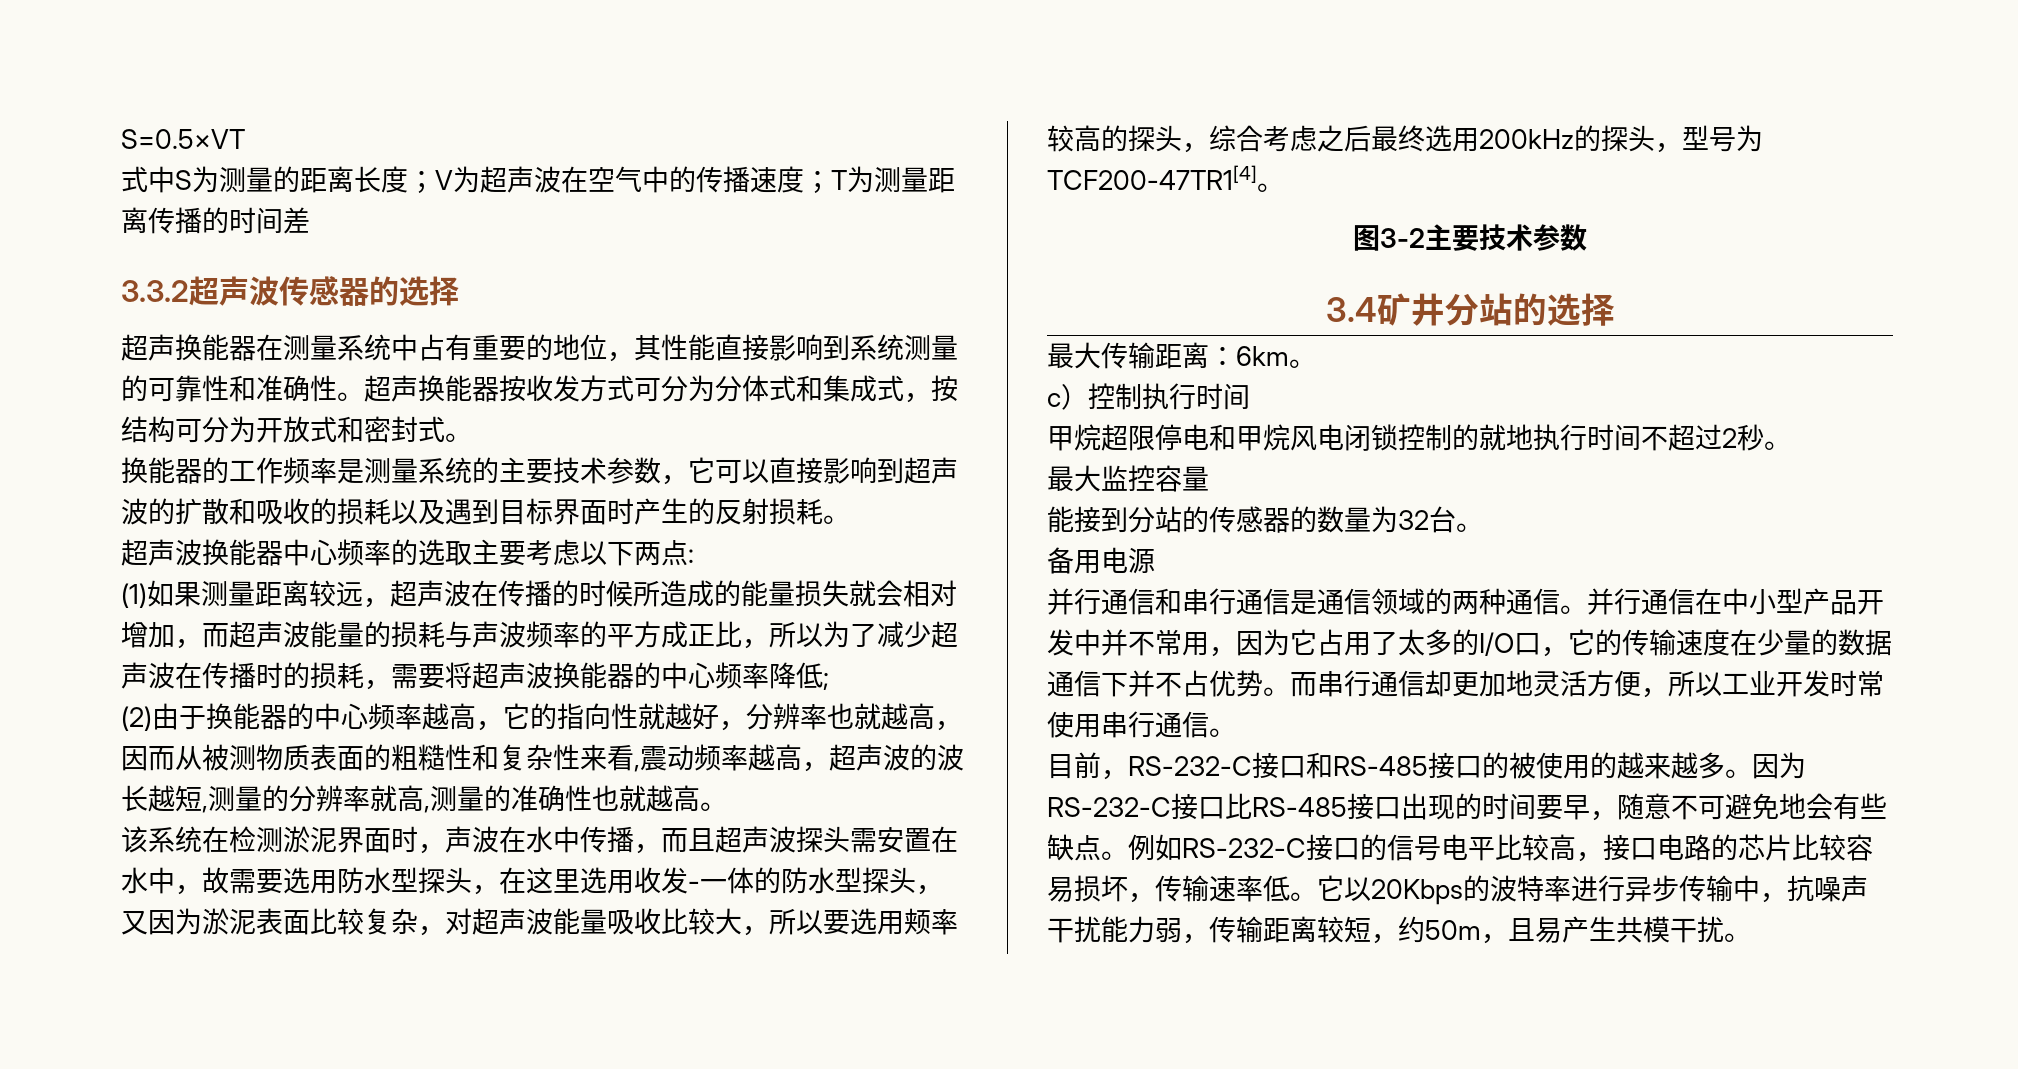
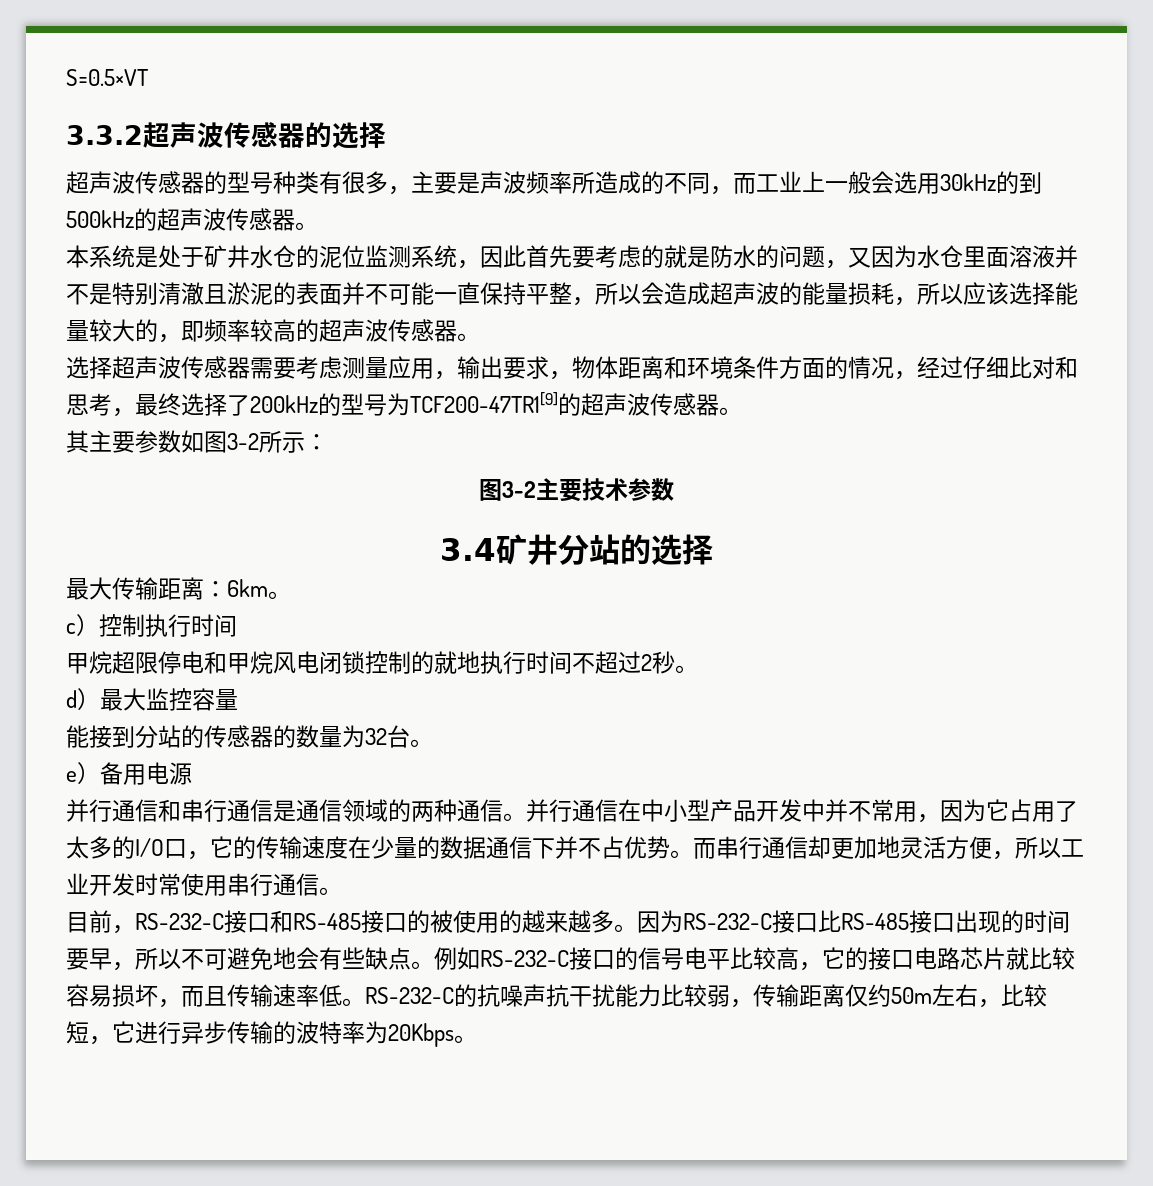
[121,166,955,194] [121,207,310,234] // 式中S为测量的距离长度；V为超声波在空气中的传播速度；T为测量距离传播的时间差 -> (149, 77) none
[175,334,958,362] [121,375,958,403] [121,416,472,443] [121,457,958,485] [121,498,850,525] [121,539,694,566] [121,580,957,608] [121,621,958,649] [121,662,829,690] [121,703,962,731] [121,744,964,772] [121,785,727,813] [121,826,958,854] [121,867,943,895] [121,908,958,936] [1047,125,1763,153] [1047,165,1284,192] 换能器在测量系统中占有重要的地位，其性能直接影响到系统测量的可靠性和准确性。超声换能器按收发方式可分为分体式和集成式，按结构可分为开放式和密封式。 // 换能器的工作频率是测量系统的主要技术参数，它可以直接影响到超声波的扩散和吸收的损耗以及遇到目标界面时产生的反射损耗。 // 超声波换能器中心频率的选取主要考虑以下两点: // (1)如果测量距离较远，超声波在传播的时候所造成的能量损失就会相对增加，而超声波能量的损耗与声波频率的平方成正比，所以为了减少超声波在传播时的损耗，需要将超声波换能器的中心频率降低; // (2)由于换能器的中心频率越高，它的指向性就越好，分辨率也就越高，因而从被测物质表面的粗糙性和复杂性来看,震动频率越高，超声波的波长越短,测量的分辨率就高,测量的准确性也就越高。 // 该系统在检测淤泥界面时，声波在水中传播，而且超声波探头需安置在水中，故需要选用防水型探头，在这里选用收发-一体的防水型探头，又因为淤泥表面比较复杂，对超声波能量吸收比较大，所以要选用颊率较高的探头，综合考虑之后最终选用200kHz的探头，型号为TCF200-47TR1[4]。 -> [112,171,1042,195] [66,208,318,231] [66,245,1078,269] [66,282,1078,306] [66,319,480,343] [66,356,1078,380] [66,392,742,417] [66,430,328,453] 波传感器的型号种类有很多，主要是声波频率所造成的不同，而工业上一般会选用30kHz的到500kHz的超声波传感器。 // 本系统是处于矿井水仓的泥位监测系统，因此首先要考虑的就是防水的问题，又因为水仓里面溶液并不是特别清澈且淤泥的表面并不可能一直保持平整，所以会造成超声波的能量损耗，所以应该选择能量较大的，即频率较高的超声波传感器。 // 选择超声波传感器需要考虑测量应用，输出要求，物体距离和环境条件方面的情况，经过仔细比对和思考，最终选择了200kHz的型号为TCF200-47TR1[9]的超声波传感器。 // 其主要参数如图3-2所示：
(1791, 445) none -> [66,688,100,710] d）
(1483, 527) none -> [66,762,100,784] e）
[1617,793,1671,820] 随意 -> [135,947,181,970] 所以
(1603, 857) none -> [821,947,868,970] 它的
[1711,834,1792,861] 的芯片 -> [959,947,1029,970] 芯片就
(1155, 898) none -> [181,986,227,1007] 而且
[1317,875,1868,905] [1047,916,1724,944] 它以20Kbps的波特率进行异步传输中，抗噪声干扰能力弱，传输距离较短，约50m，且易产生共模干扰 -> [365,984,1047,1008] [66,1021,454,1047] RS-232-C的抗噪声抗干扰能力比较弱，传输距离仅约50m左右，比较短，它进行异步传输的波特率为20Kbps

